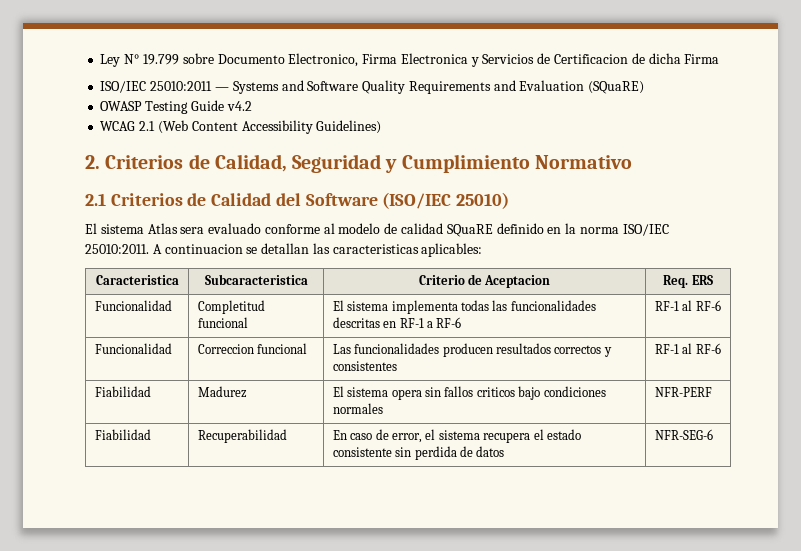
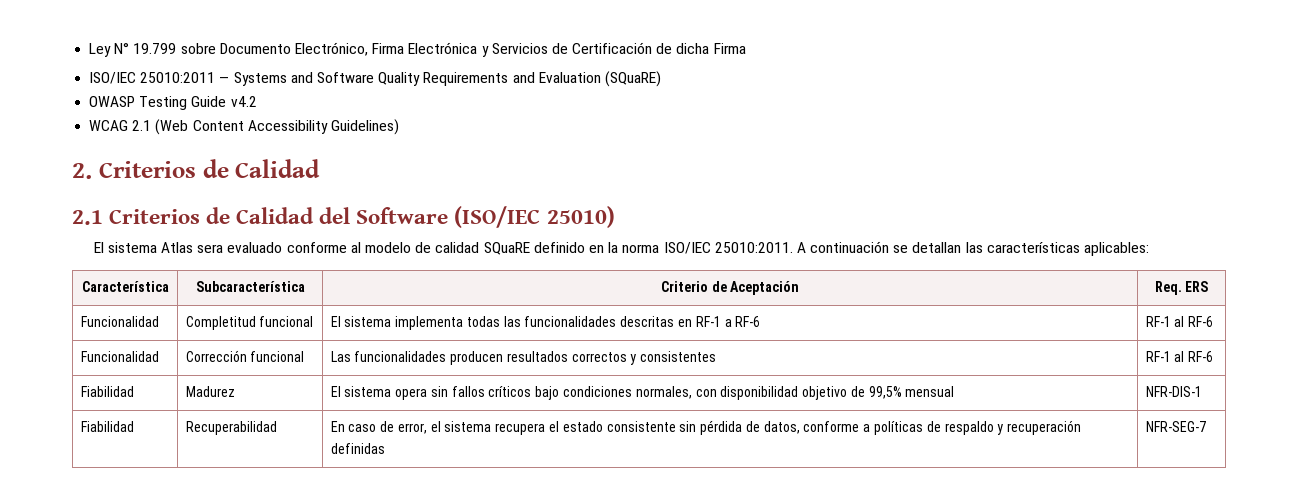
[288,53,468,67] Electronico, Firma Electronica -> [294,42,478,56] Electrónico, Firma Electrónica
[553,54,628,64] Certificacion -> [572,42,653,54] Certificación
[214,154,632,173] Calidad, Seguridad y Cumplimiento Normativo -> [235,159,321,178] Calidad
[164,244,243,254] continuacion -> [810,241,890,253] continuación
[332,244,419,254] caracteristicas -> [986,242,1080,253] características
[95,275,179,285] [204,274,308,285] Caracteristica | Subcaracteristica -> [81,281,169,292] [195,281,305,292] Característica | Subcaracterística
[484,275,551,288] Aceptacion -> [730,281,800,295] Aceptación
[197,344,254,354] Correccion -> [185,350,247,362] Corrección
[476,387,515,397] criticos -> [488,386,532,397] críticos
[332,403,383,414] [654,387,712,397] normales | NFR-PERF -> [635,386,955,400] [1145,386,1202,397] normales, con disponibilidad objetivo de 99,5% mensual | NFR-DIS-1
[414,446,505,460] [654,429,713,440] perdida de datos | NFR-SEG-6 -> [700,420,1082,435] [330,443,385,454] [1145,421,1206,432] pérdida de datos, conforme a políticas de respaldo y recuperación definidas | NFR-SEG-7

